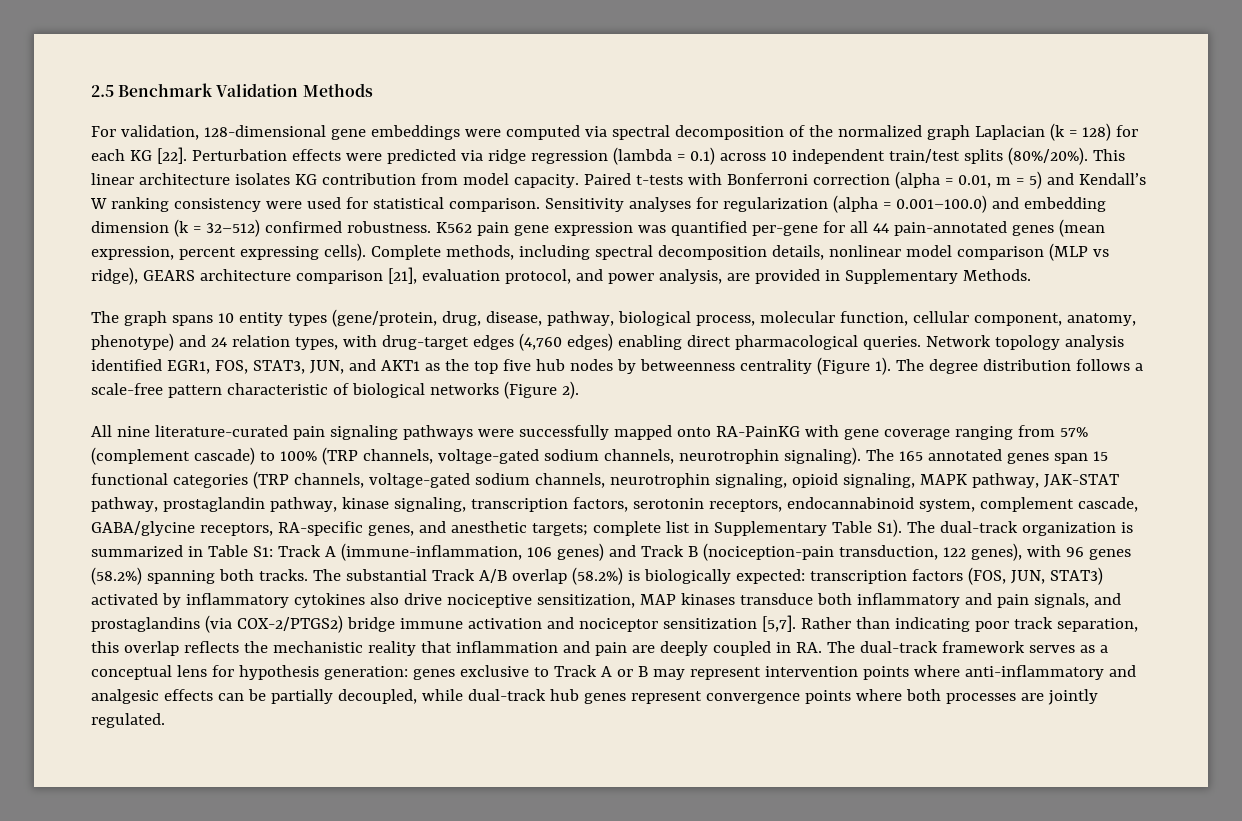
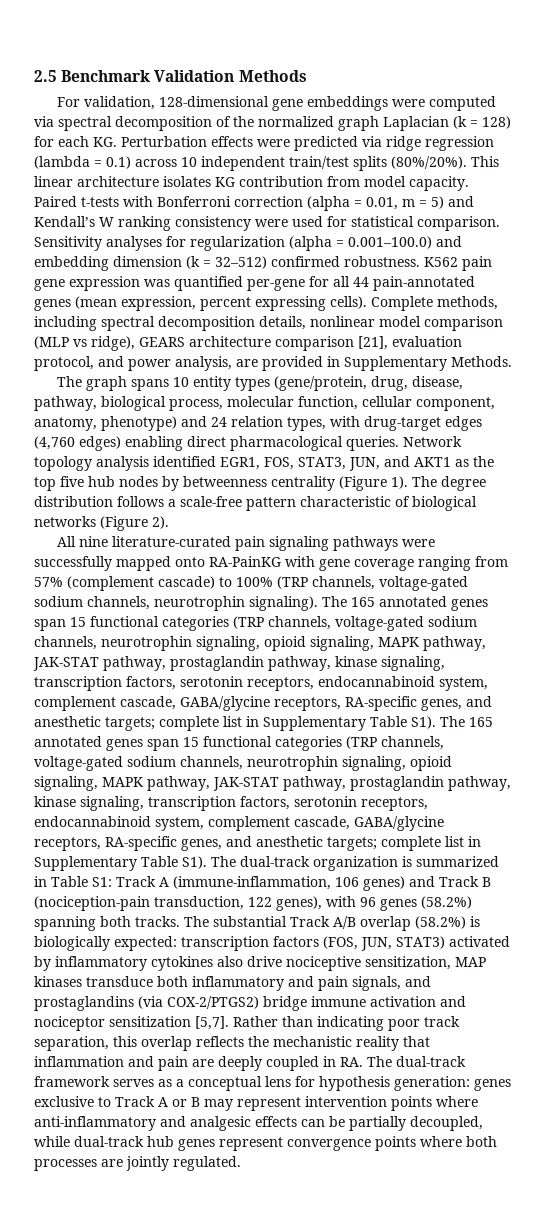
[129,147,187,164] KG [22]. -> [93,137,117,147] KG.
(935, 527) none -> [469,717,493,727] [34,736,444,751] [34,756,452,771] [34,776,511,791] [34,796,428,811] [34,816,444,831] [34,836,481,851] [34,856,236,871] 165 annotated genes span 15 functional categories (TRP channels, voltage-gated sodium channels, neurotrophin signaling, opioid signaling, MAPK pathway, JAK-STAT pathway, prostaglandin pathway, kinase signaling, transcription factors, serotonin receptors, endocannabinoid system, complement cascade, GABA/glycine receptors, RA-specific genes, and anesthetic targets; complete list in Supplementary Table S1). The

